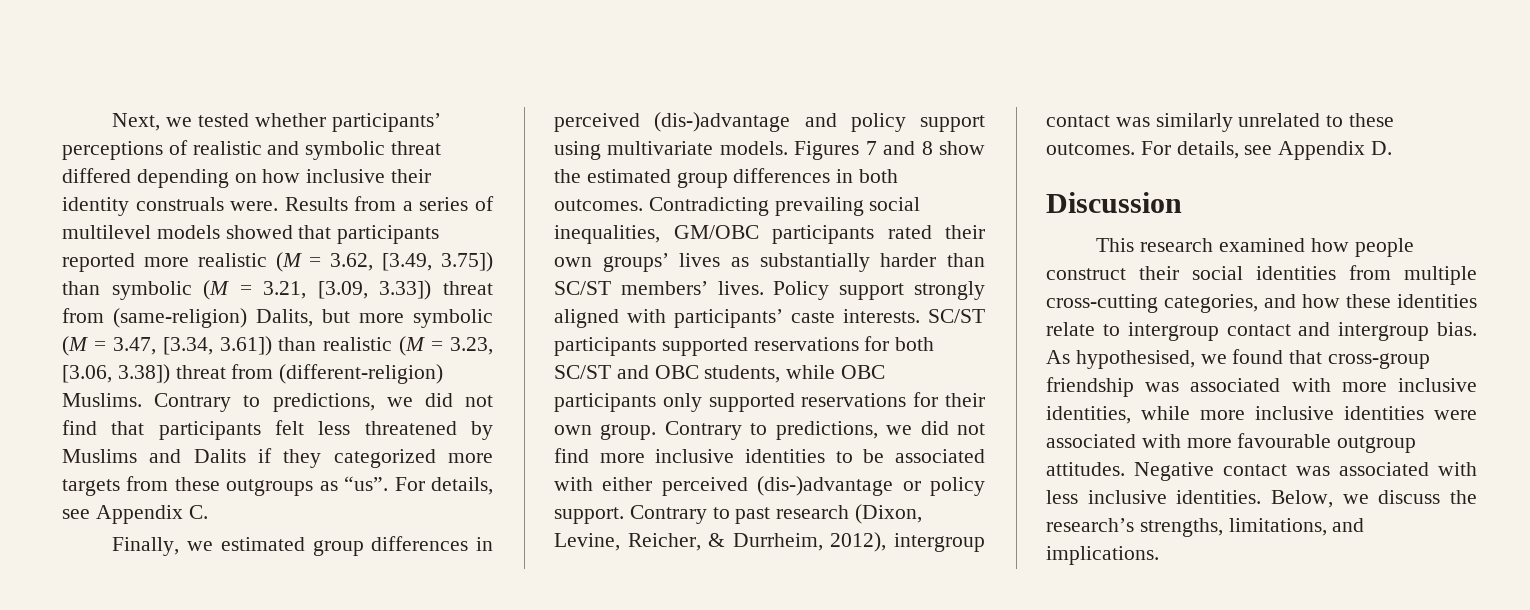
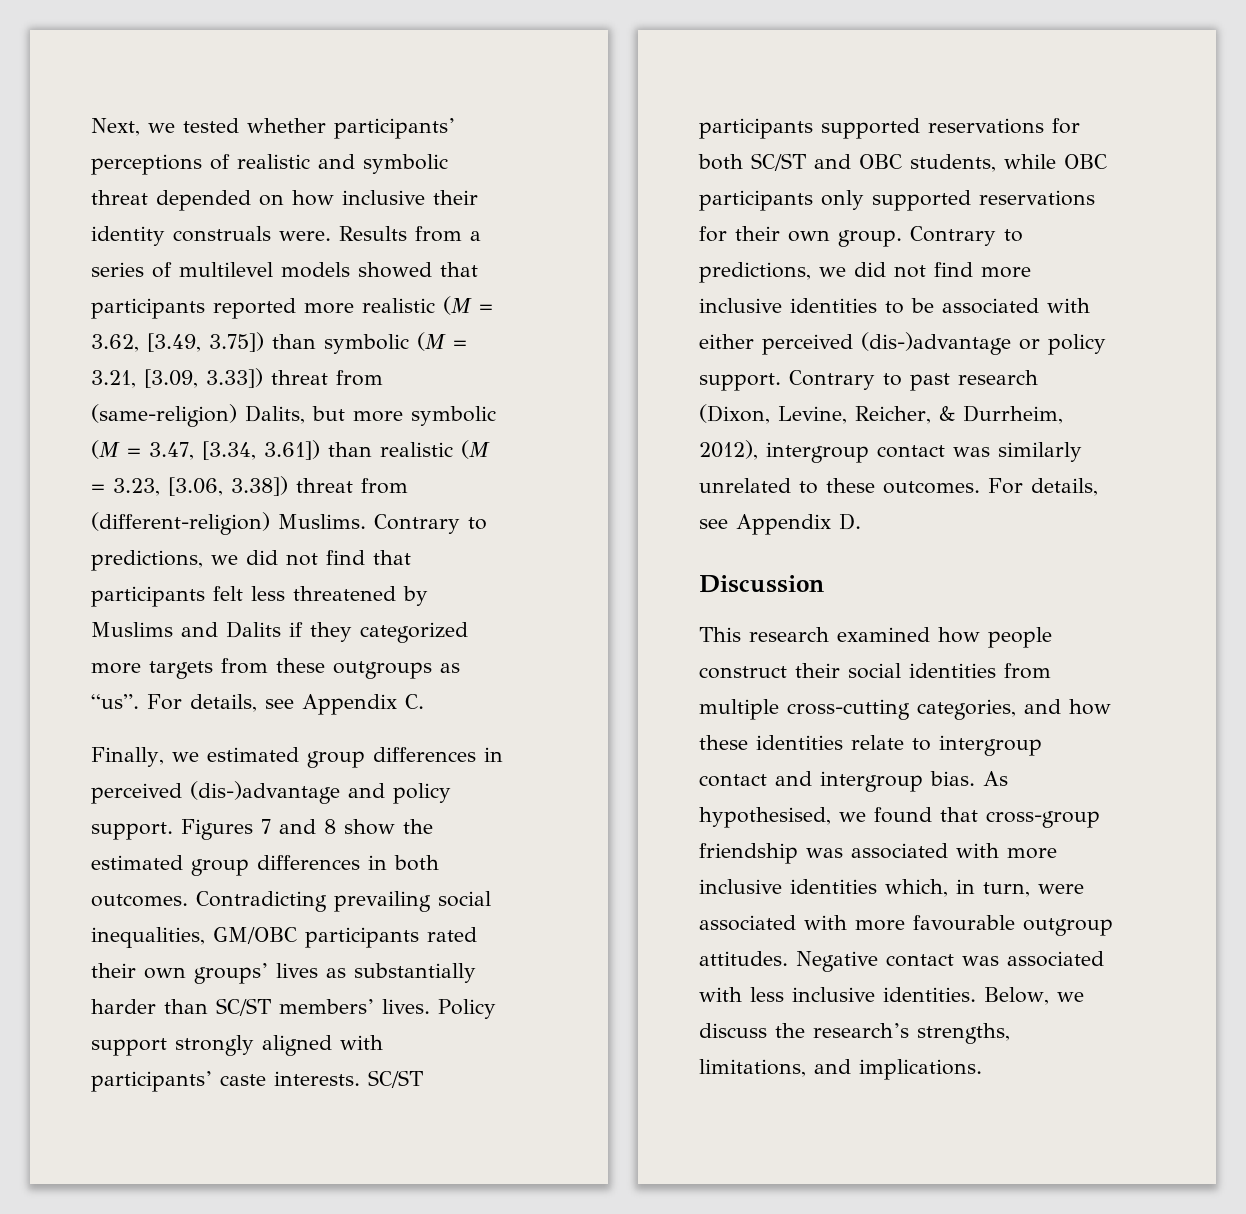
[62,168,229,188] differed depending -> [156,190,251,211] depended
[920,115,985,132] [554,141,788,160] support using multivariate models. -> [91,822,173,840] support.
[1046,406,1424,424] identities, while more inclusive identities -> [790,879,1030,897] identities which, in turn,

